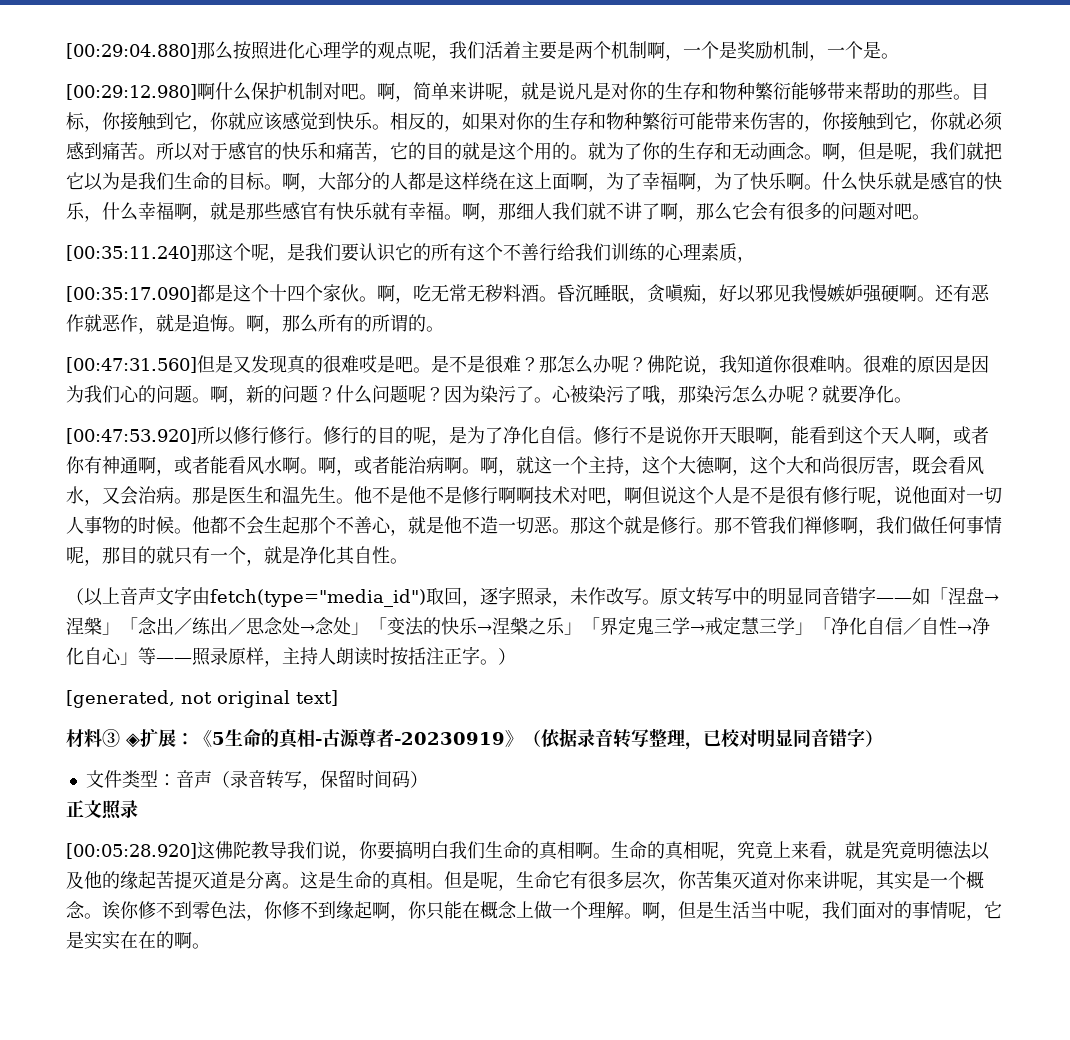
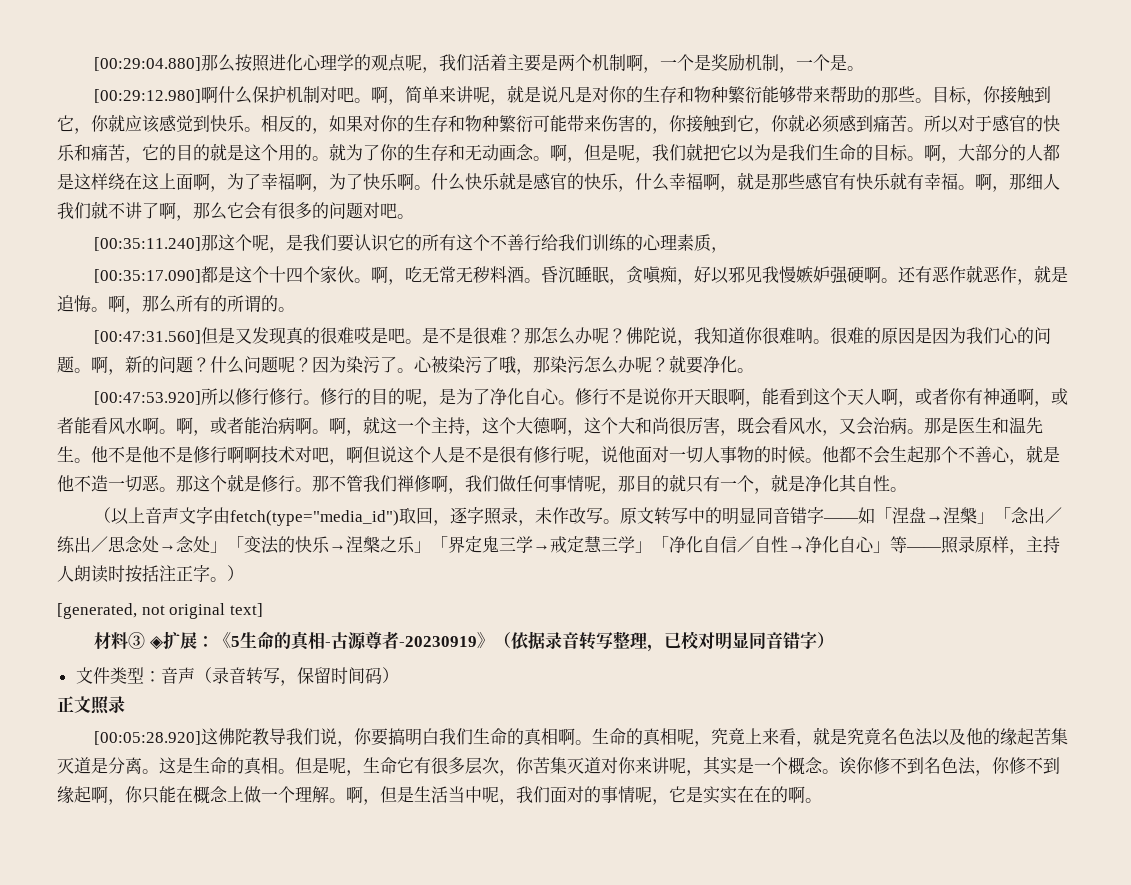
[557,426,575,444] 信 -> [541,388,560,405] 心
[917,841,954,859] 明德 -> [881,728,916,745] 名色
[174,871,192,889] 提 -> [1051,728,1069,745] 集
[192,901,210,919] 零 -> [924,757,941,774] 名

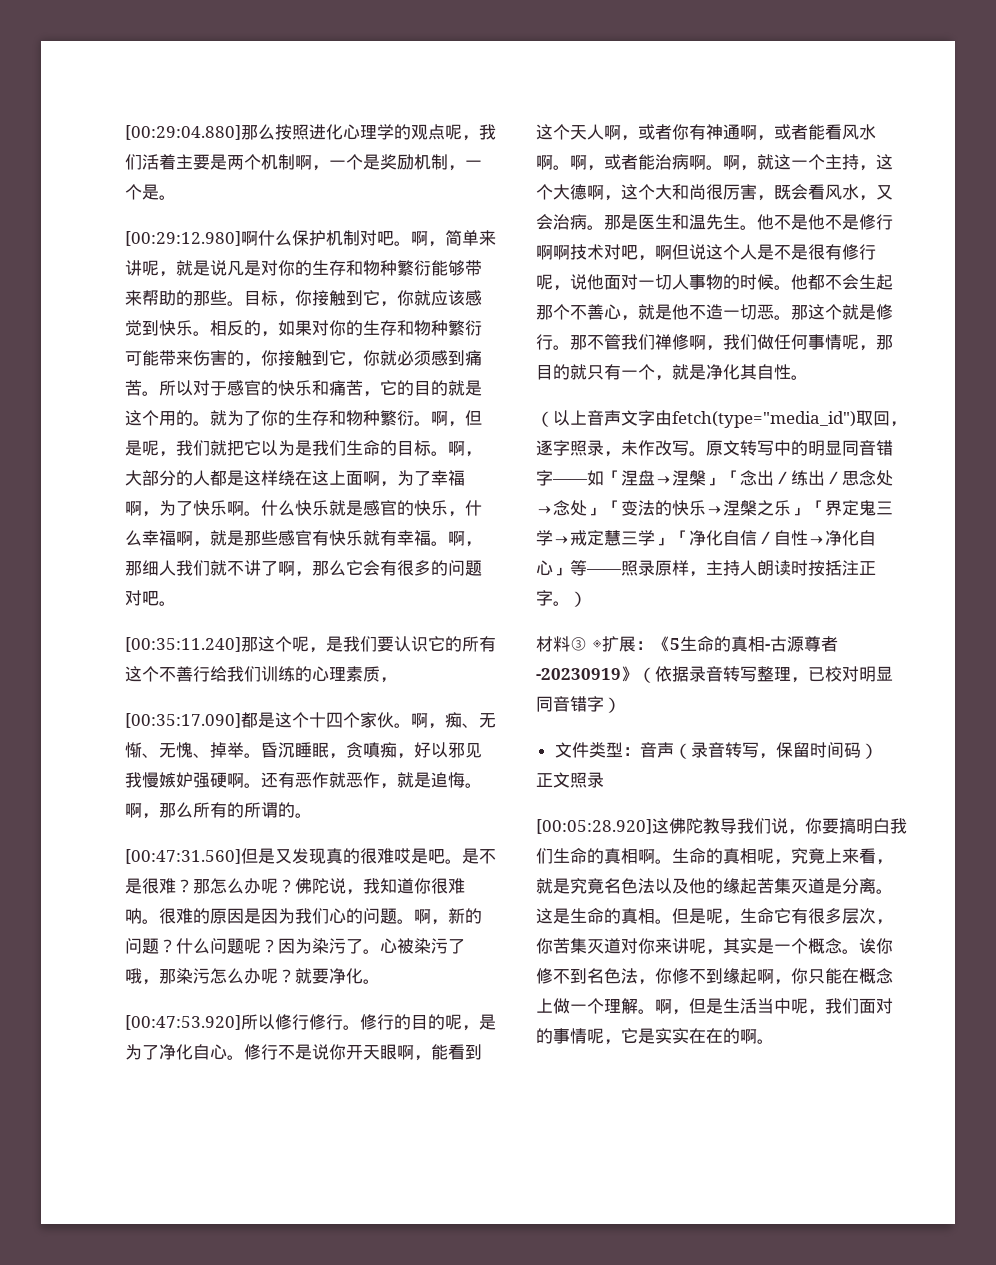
[465,144,534,161] 无动画念 -> [346,410,414,426] 物种繁衍
[405,266,525,283] 吃无常无秽料酒 -> [445,712,496,728] [125,742,244,758] 痴、无惭、无愧、掉举
[57,603,263,619] // [generated, not original text] -> (587, 599) none

